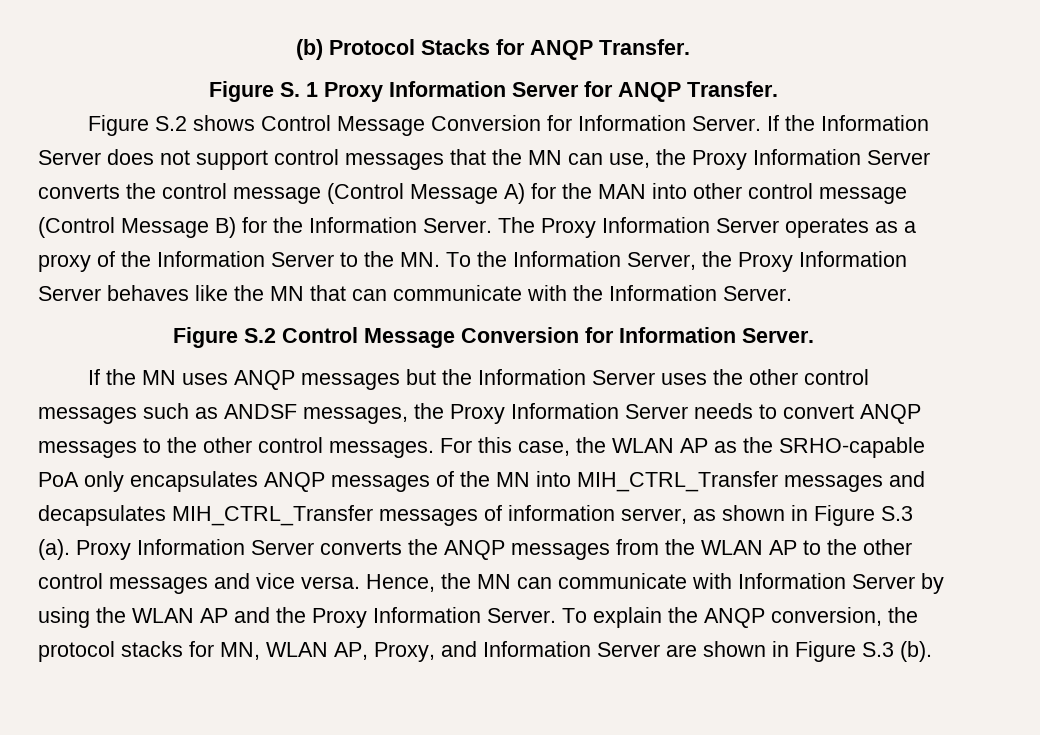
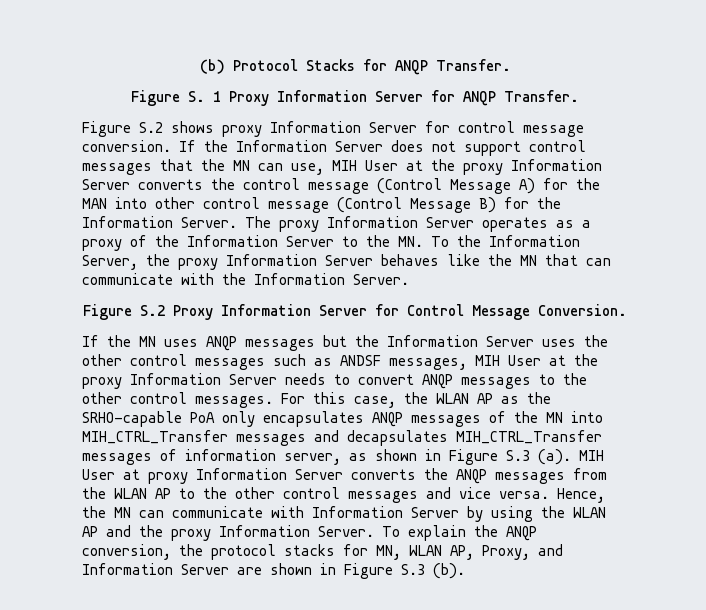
[261,115,762,136] Control Message Conversion for Information Server. -> [222,121,584,137] [82,140,171,152] proxy Information Server for control message conversion.
[656,149,747,170] the Proxy -> [332,159,503,175] MIH User at the proxy
[541,218,596,238] Proxy -> [279,220,319,232] proxy
[738,252,793,272] Proxy -> [178,258,218,270] proxy
[281,327,814,348] Control Message Conversion for Information Server. -> [173,304,627,320] Proxy Information Server for Control Message Conversion.
[414,403,505,424] the Proxy -> [475,354,598,366] [82,377,122,389] MIH User at the proxy
[76,540,131,560] Proxy -> [579,450,604,461] [82,469,188,484] MIH User at proxy
[312,608,367,628] Proxy -> [171,529,211,541] proxy

